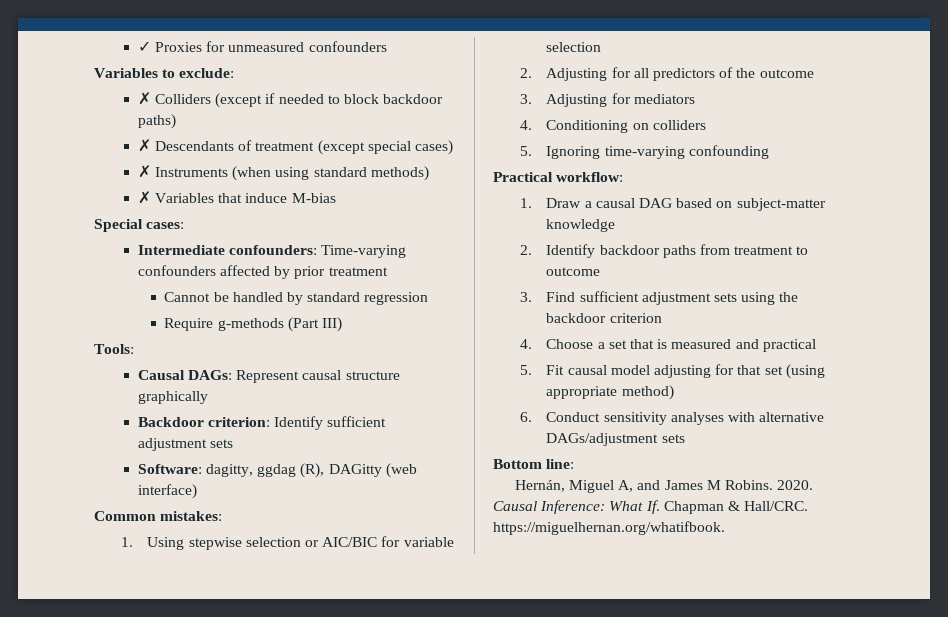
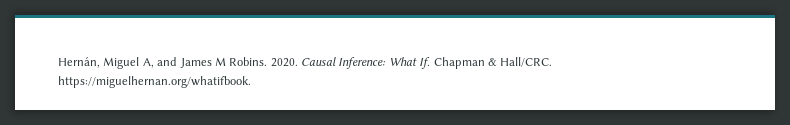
[137,41,387,52] [94,68,235,78] [137,92,444,108] [137,114,176,129] [137,139,453,155] [137,165,429,181] [137,191,336,204] [94,219,185,232] [137,245,407,258] [137,265,388,279] [164,292,429,305] [164,317,343,332] [94,344,134,354] [137,370,400,383] [137,391,208,404] [137,416,387,430] [137,438,233,451] [137,463,417,478] [137,484,197,499] [94,511,223,521] [120,536,454,550] [546,42,602,52] [519,67,814,81] [519,93,695,107] [519,120,706,133] [519,145,769,159] [493,172,624,182] [519,198,826,211] [546,219,616,232] [519,244,809,258] [546,267,601,276] [519,291,799,305] [546,313,662,323] [519,339,816,352] [519,364,825,379] [546,385,674,400] [519,412,825,425] [546,433,685,446] [493,459,575,469] ✓ Proxies for unmeasured confounders // Variables to exclude: // ✗ Colliders (except if needed to block backdoor paths) // ✗ Descendants of treatment (except special cases) // ✗ Instruments (when using standard methods) // ✗ Variables that induce M-bias // Special cases: // Intermediate confounders: Time-varying confounders affected by prior treatment // Cannot be handled by standard regression // Require g-methods (Part III) // Tools: // Causal DAGs: Represent causal structure graphically // Backdoor criterion: Identify sufficient adjustment sets // Software: dagitty, ggdag (R), DAGitty (web interface) // Common mistakes: // 1. Using stepwise selection or AIC/BIC for variable selection // 2. Adjusting for all predictors of the outcome // 3. Adjusting for mediators // 4. Conditioning on colliders // 5. Ignoring time-varying confounding // Practical workflow: // 1. Draw a causal DAG based on subject-matter knowledge // 2. Identify backdoor paths from treatment to outcome // 3. Find sufficient adjustment sets using the backdoor criterion // 4. Choose a set that is measured and practical // 5. Fit causal model adjusting for that set (using appropriate method) // 6. Conduct sensitivity analyses with alternative DAGs/adjustment sets // Bottom line: // -> (58, 62) none

